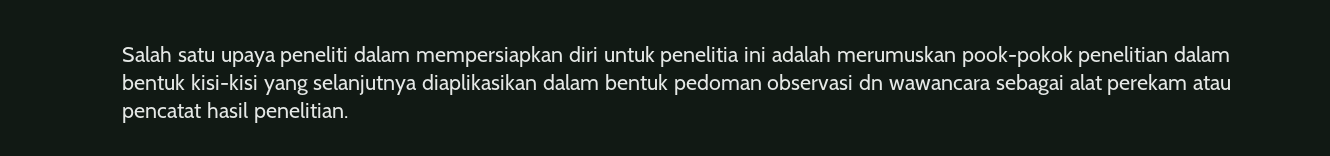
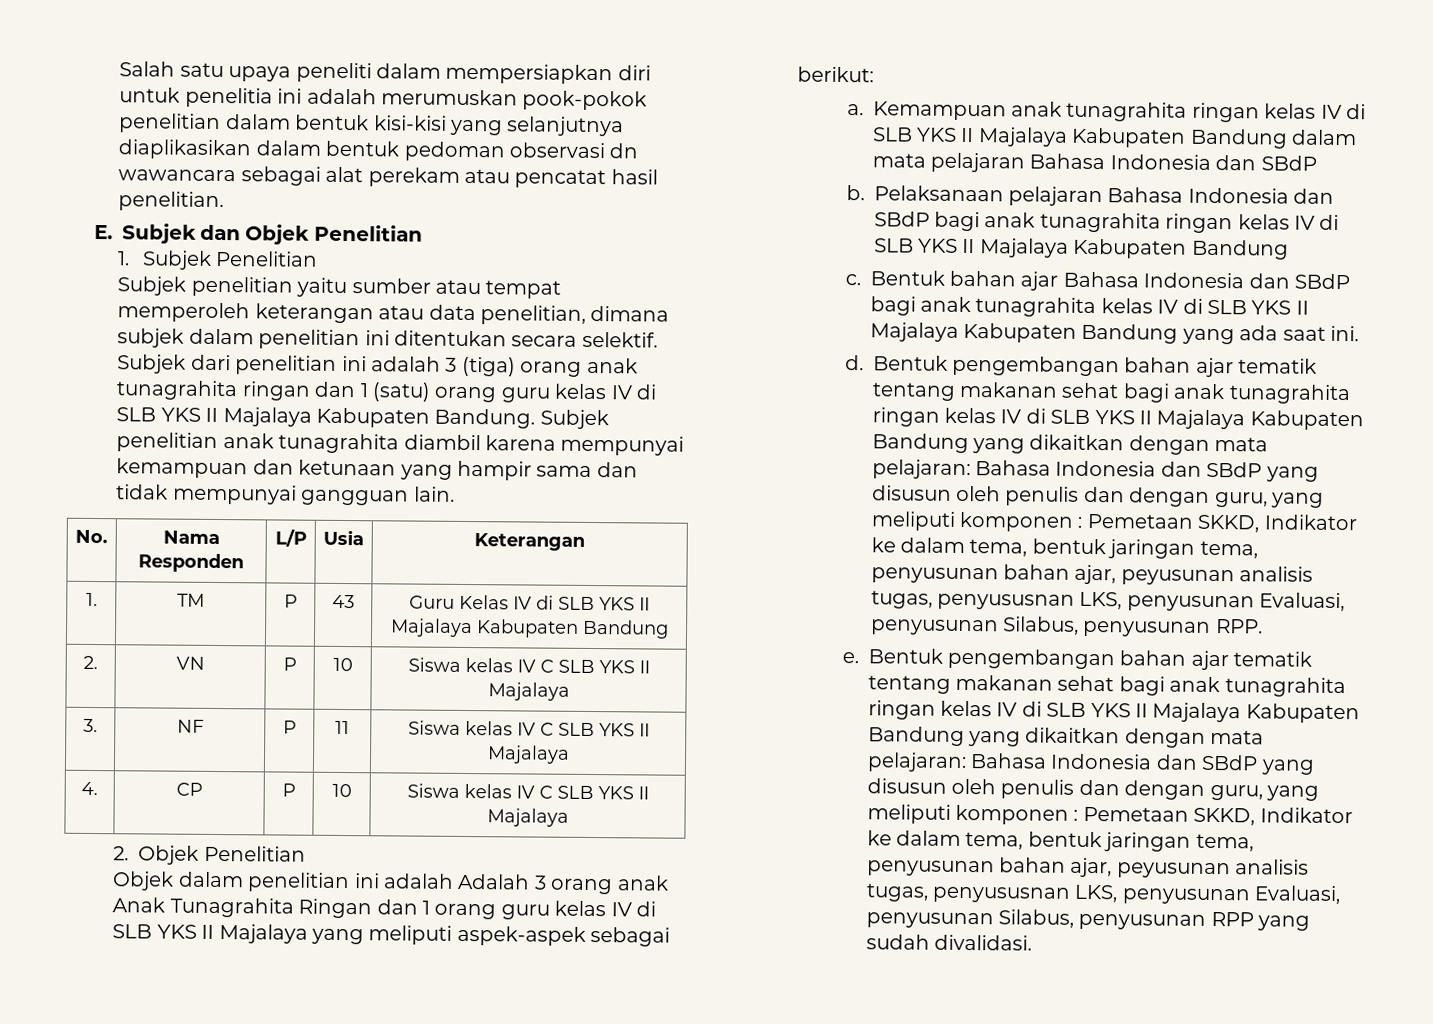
(348, 112) none -> [93,223,423,245] [117,250,319,270] [117,276,562,299] [117,302,670,325] [117,328,658,350] [117,354,638,377] [116,380,657,403] [116,407,609,430] [116,432,685,456] [116,458,638,481] [116,484,455,506] [75,529,108,544] [162,530,220,545] [138,553,244,573] [274,529,307,547] [323,529,364,546] [474,533,585,551] [85,592,98,607] [177,593,205,607] [283,594,298,608] [332,594,355,609] [409,594,650,611] [389,618,669,639] [83,655,98,670] [175,656,205,670] [282,657,297,671] [332,657,353,672] [407,657,650,674] [487,682,570,701] [83,718,98,733] [176,719,204,733] [282,720,297,734] [335,720,350,735] [407,720,650,737] [486,745,570,764] [81,781,98,796] [175,782,203,796] [281,783,296,797] [331,783,352,798] [406,783,649,800] [486,808,569,827] [113,845,306,865] [112,871,669,895] [112,897,656,920] [112,924,671,947] [797,66,875,83] [846,101,1367,123] [871,127,1358,149] [871,152,1317,173] [845,185,1335,207] [873,211,1340,234] [873,238,1289,260] [844,270,1351,291] [869,296,1309,318] [869,322,1360,345] [844,355,1318,378] [871,381,1351,405] [871,407,1364,431] [871,433,1269,455] [871,459,1319,482] [871,485,1325,508] [870,511,1357,533] [870,537,1258,559] [870,564,1314,586] [870,590,1346,612] [870,616,1263,637] [841,648,1313,671] [867,674,1346,698] [867,700,1360,724] [867,726,1265,748] [866,752,1315,775] [866,778,1320,801] [866,804,1353,826] [866,830,1254,852] [866,857,1310,879] [865,883,1342,905] [865,909,1311,931] [865,934,1033,951] // E. Subjek dan Objek Penelitian // 1. Subjek Penelitian // Subjek penelitian yaitu sumber atau tempat memperoleh keterangan atau data penelitian, dimana subjek dalam penelitian ini ditentukan secara selektif. Subjek dari penelitian ini adalah 3 (tiga) orang anak tunagrahita ringan dan 1 (satu) orang guru kelas IV di SLB YKS II Majalaya Kabupaten Bandung. Subjek penelitian anak tunagrahita diambil karena mempunyai kemampuan dan ketunaan yang hampir sama dan tidak mempunyai gangguan lain. // No. | Nama Responden | L/P | Usia | Keterangan // 1. | TM | P | 43 | Guru Kelas IV di SLB YKS II Majalaya Kabupaten Bandung // 2. | VN | P | 10 | Siswa kelas IV C SLB YKS II Majalaya // 3. | NF | P | 11 | Siswa kelas IV C SLB YKS II Majalaya // 4. | CP | P | 10 | Siswa kelas IV C SLB YKS II Majalaya // 2. Objek Penelitian // Objek dalam penelitian ini adalah Adalah 3 orang anak Anak Tunagrahita Ringan dan 1 orang guru kelas IV di SLB YKS II Majalaya yang meliputi aspek-aspek sebagai berikut: // a. Kemampuan anak tunagrahita ringan kelas IV di SLB YKS II Majalaya Kabupaten Bandung dalam mata pelajaran Bahasa Indonesia dan SBdP // b. Pelaksanaan pelajaran Bahasa Indonesia dan SBdP bagi anak tunagrahita ringan kelas IV di SLB YKS II Majalaya Kabupaten Bandung // c. Bentuk bahan ajar Bahasa Indonesia dan SBdP bagi anak tunagrahita kelas IV di SLB YKS II Majalaya Kabupaten Bandung yang ada saat ini. // d. Bentuk pengembangan bahan ajar tematik tentang makanan sehat bagi anak tunagrahita ringan kelas IV di SLB YKS II Majalaya Kabupaten Bandung yang dikaitkan dengan mata pelajaran: Bahasa Indonesia dan SBdP yang disusun oleh penulis dan dengan guru, yang meliputi komponen : Pemetaan SKKD, Indikator ke dalam tema, bentuk jaringan tema, penyusunan bahan ajar, peyusunan analisis tugas, penyususnan LKS, penyusunan Evaluasi, penyusunan Silabus, penyusunan RPP. // e. Bentuk pengembangan bahan ajar tematik tentang makanan sehat bagi anak tunagrahita ringan kelas IV di SLB YKS II Majalaya Kabupaten Bandung yang dikaitkan dengan mata pelajaran: Bahasa Indonesia dan SBdP yang disusun oleh penulis dan dengan guru, yang meliputi komponen : Pemetaan SKKD, Indikator ke dalam tema, bentuk jaringan tema, penyusunan bahan ajar, peyusunan analisis tugas, penyususnan LKS, penyusunan Evaluasi, penyusunan Silabus, penyusunan RPP yang sudah divalidasi.

